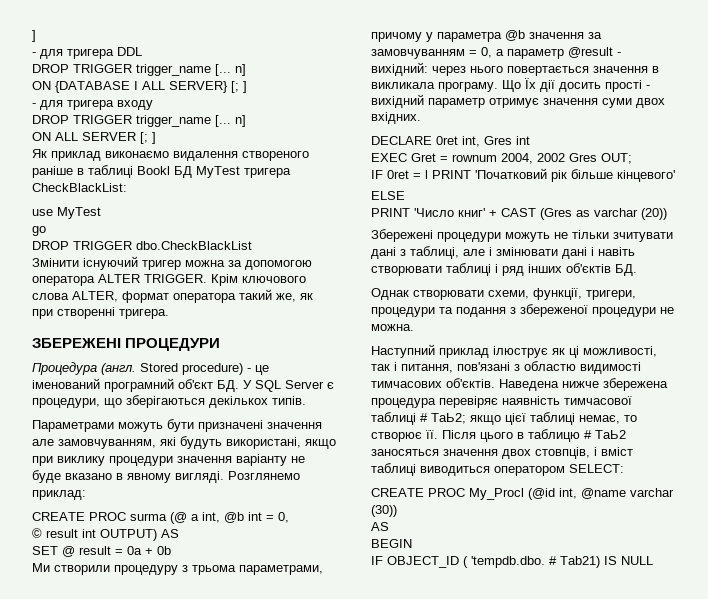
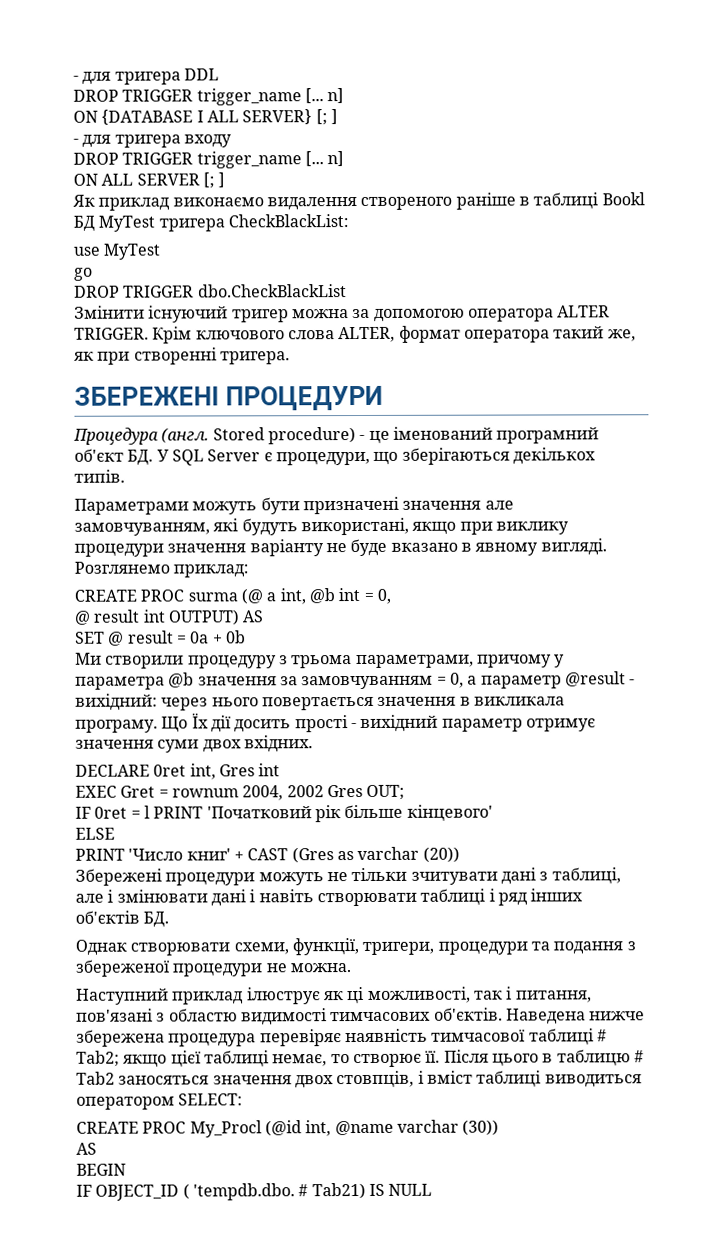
[32,30,36,42] ] // -> (73, 78) none
[32,528,42,538] © -> [74,610,91,625] @
[431,413,466,424] ТаЬ2; -> [76,1050,120,1067] Таb2;
[595,430,626,439] ТаЬ2 -> [76,1071,115,1085] Таb2

